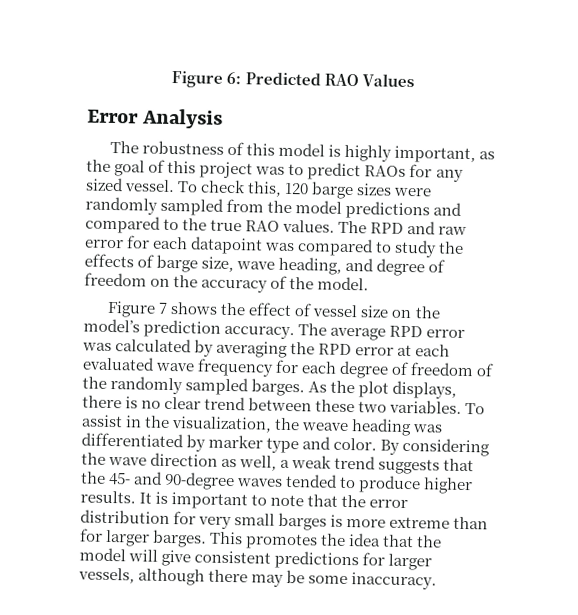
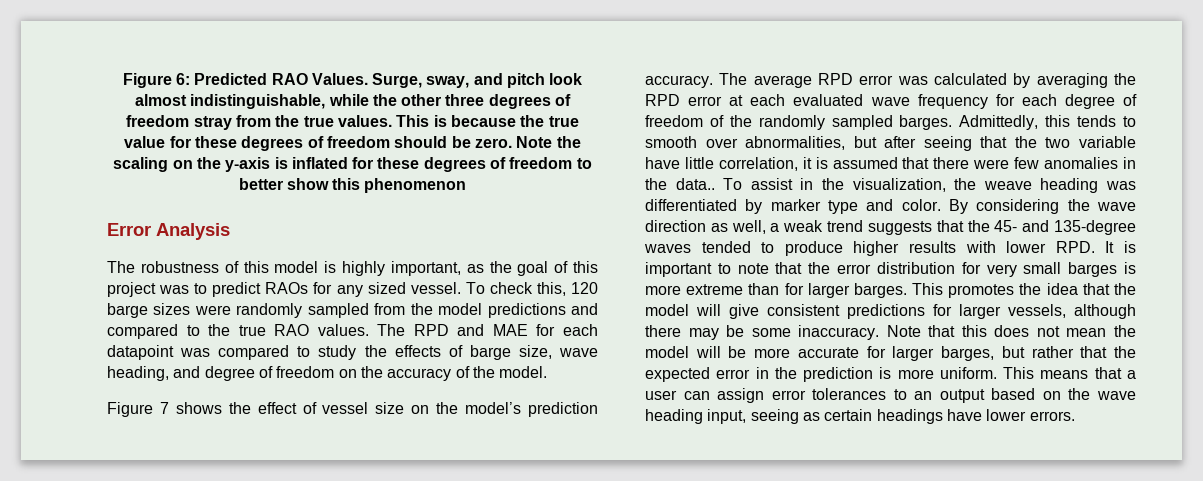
[361,73,414,88] Values -> [311,73,583,88] [134,94,572,109] [126,115,579,130] [124,136,581,151] [113,157,592,172] [238,178,467,193] Values. Surge, sway, and pitch look almost indistinguishable, while the other three degrees of freedom stray from the true values. This is because the true value for these degrees of freedom should be zero. Note the scaling on the y-axis is inflated for these degrees of freedom to better show this phenomenon
[438,226,468,236] [84,239,124,249] raw error -> [492,324,528,336] MAE
[308,380,458,399] [82,395,463,414] As the plot displays, there is no clear trend between these two variables. -> [959,115,1136,130] [645,136,1136,151] [645,157,1136,171] [645,178,715,190] Admittedly, this tends to smooth over abnormalities, but after seeing that the two variable have little correlation, it is assumed that there were few anomalies in the data..
[164,471,236,491] 90-degree -> [1054,220,1136,235] 135-degree
[80,490,136,504] results. -> [909,241,1095,253] results with lower RPD.
(438, 581) none -> [886,325,1136,337] [645,346,1136,361] [645,367,1136,382] [645,388,1136,403] [645,409,1075,424] Note that this does not mean the model will be more accurate for larger barges, but rather that the expected error in the prediction is more uniform. This means that a user can assign error tolerances to an output based on the wave heading input, seeing as certain headings have lower errors.

